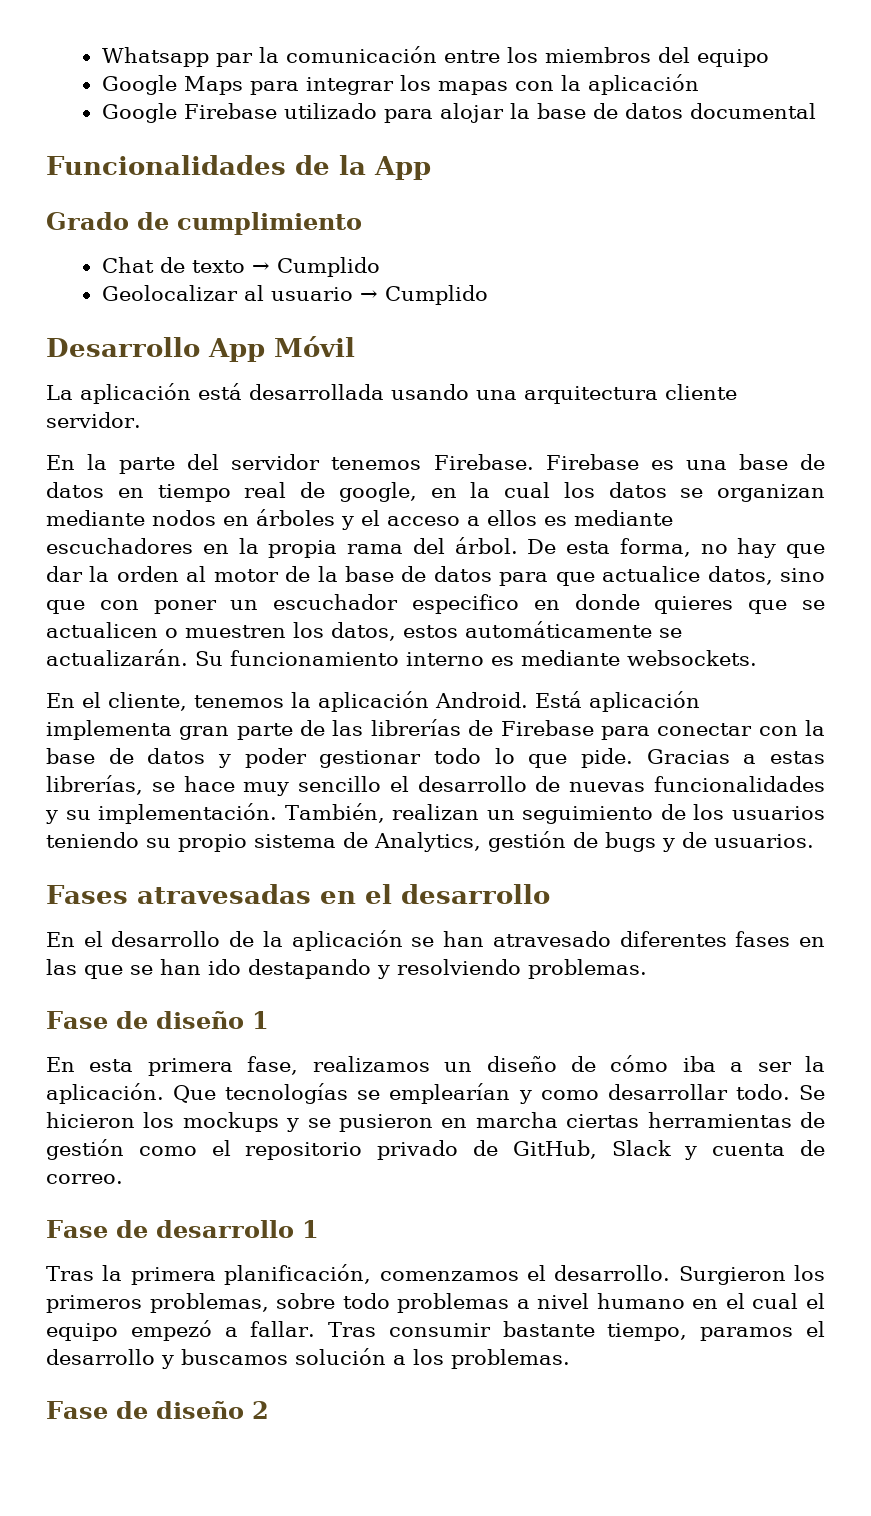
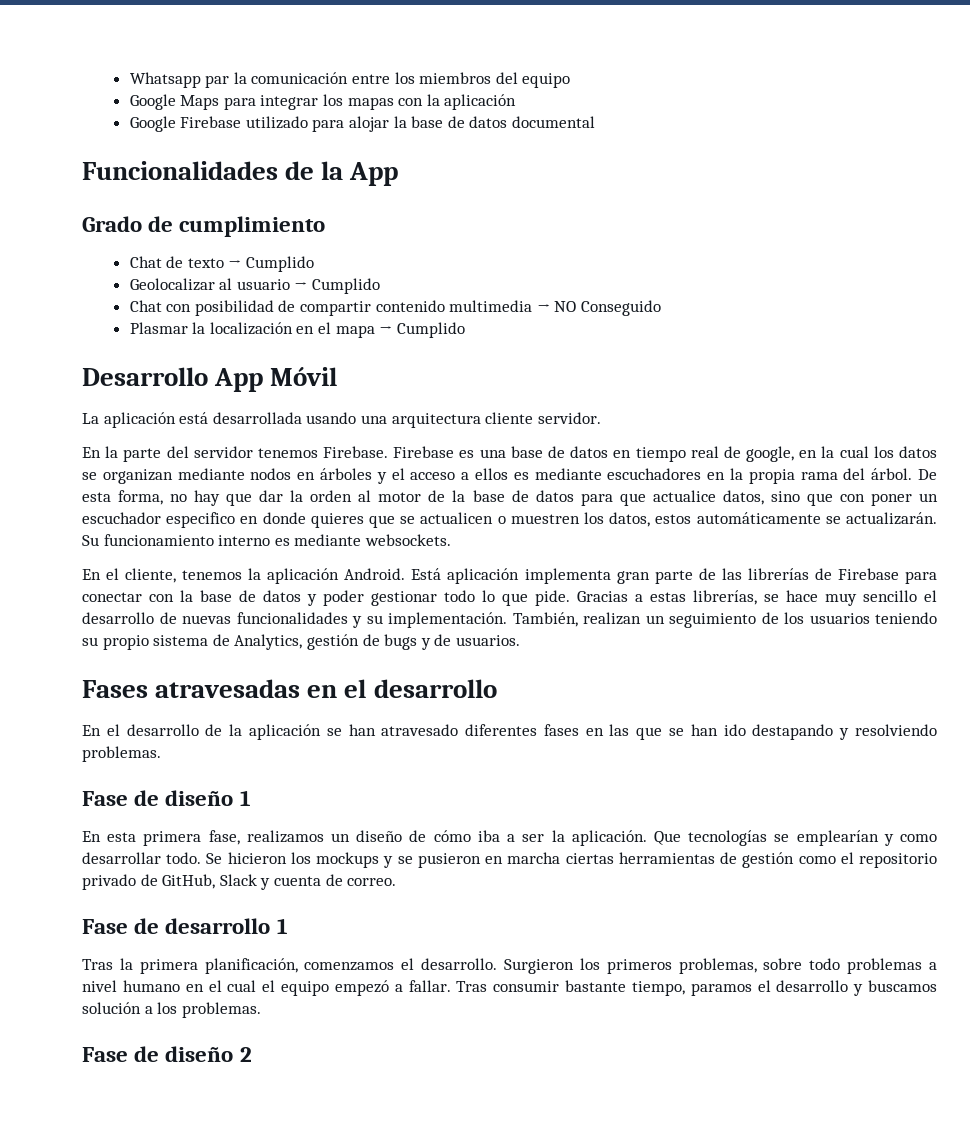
(488, 295) none -> [129,300,661,316] [129,322,465,338] // Chat con posibilidad de compartir contenido multimedia → NO Conseguido // Plasmar la localización en el mapa → Cumplido

